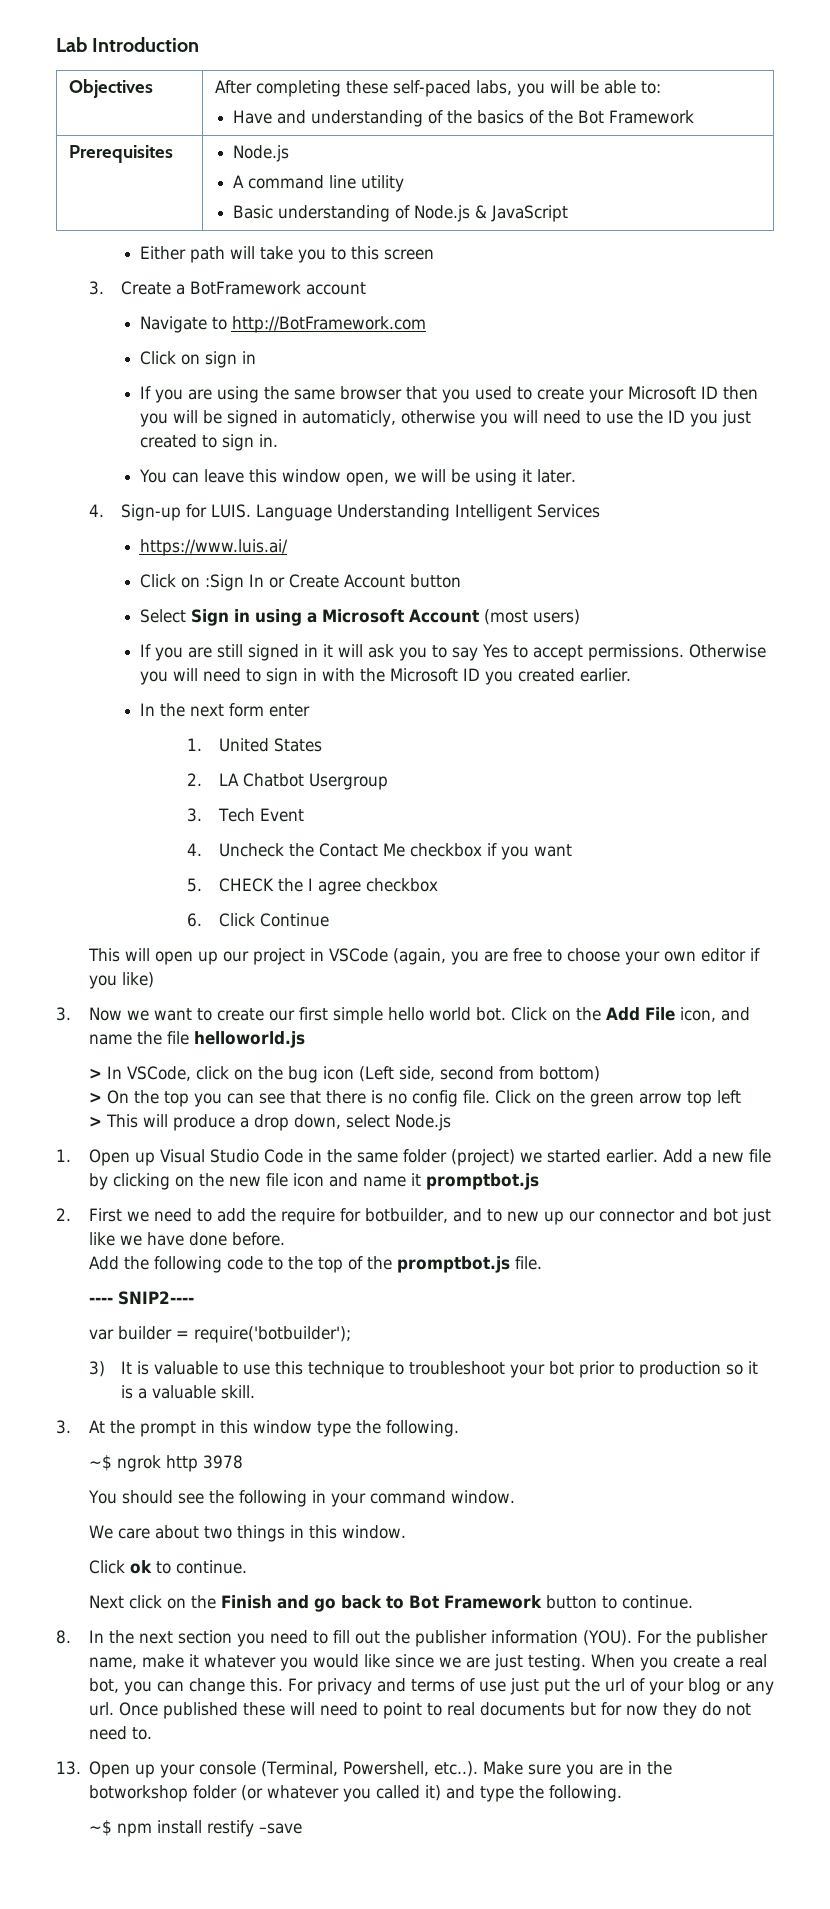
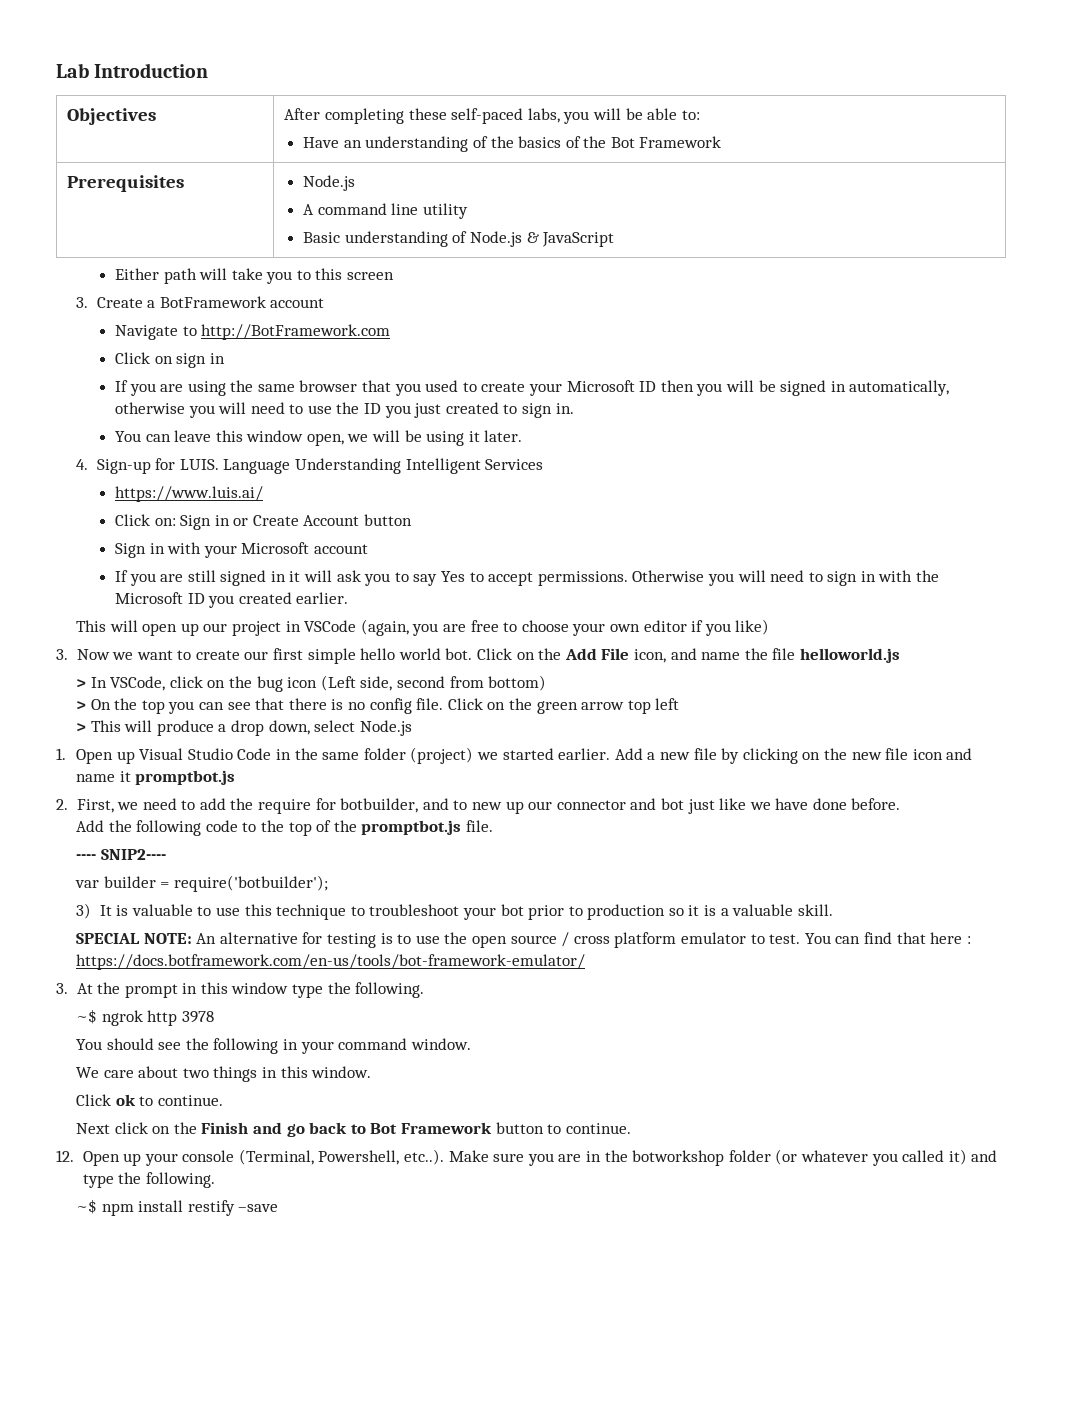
[277,110,307,124] and -> [343,140,362,148] an
[301,410,396,427] automaticly, -> [849,380,950,396] automatically,
[180,574,264,591] on :Sign In -> [154,515,230,530] on: Sign in
[139,609,580,626] Select Sign in using a Microsoft Account (most users) -> [114,542,368,558] Sign in with your Microsoft account
[139,703,310,717] [186,738,323,752] [186,773,389,790] [186,808,305,822] [186,843,573,860] [186,878,439,895] [186,913,330,927] // In the next form enter // 1. United States // 2. LA Chatbot Usergroup // 3. Tech Event // 4. Uncheck the Contact Me checkbox if you want // 5. CHECK the I agree checkbox // 6. Click Continue -> (349, 598) none
[88,1208,122,1222] First -> [76,799,114,813] First,
(256, 1392) none -> [76,932,971,948] [76,954,586,970] // SPECIAL NOTE: An alternative for testing is to use the open source / cross platform emulator to test. You can find that here : https://docs.botframework.com/en-us/tools/bot-framework-emulator/
[56,1630,768,1647] [88,1654,767,1671] [88,1678,774,1695] [88,1702,751,1719] [88,1726,152,1740] [56,1761,81,1775] 8. In the next section you need to fill out the publisher information (YOU). For the publisher name, make it whatever you would like since we are just testing. When you create a real bot, you can change this. For privacy and terms of use just put the url of your blog or any url. Once published these will need to point to real documents but for now they do not need to. // 13. -> [56,1150,74,1162] 12.

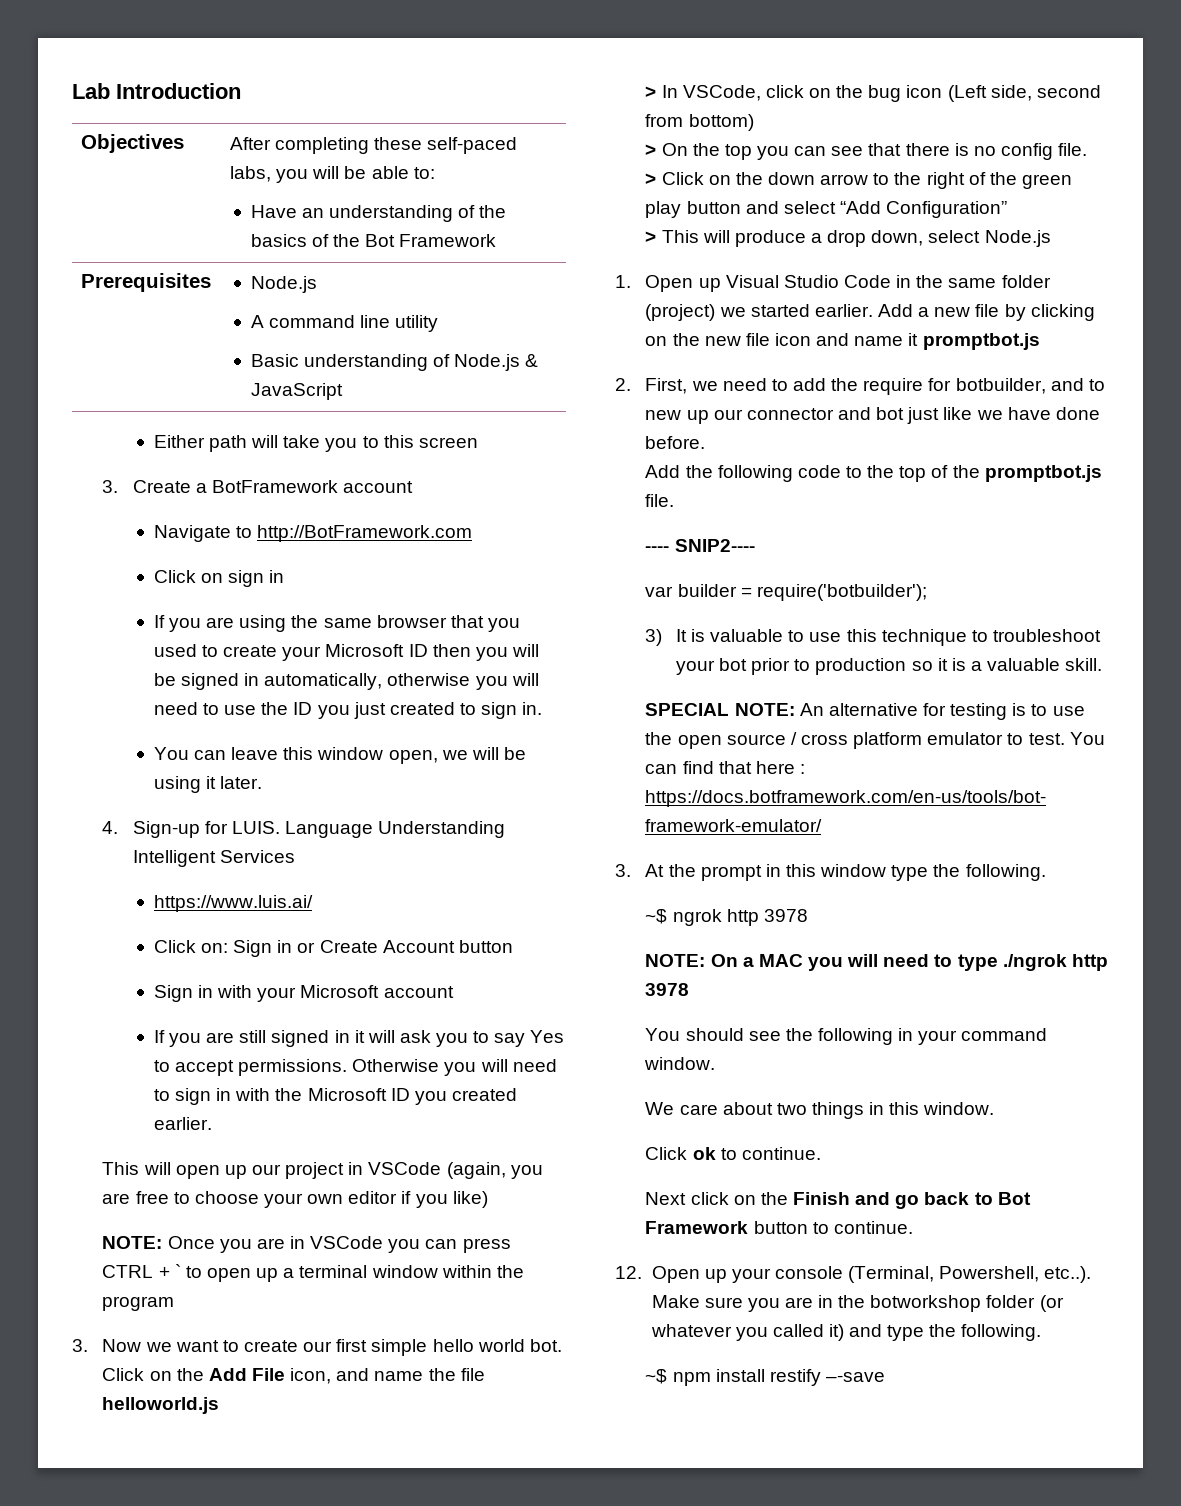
(770, 627) none -> [102,1236,511,1253] [102,1264,524,1282] [102,1296,175,1311] // NOTE: Once you are in VSCode you can press CTRL + ` to open up a terminal window within the program
[447,698,680,714] Click on the green arrow top left -> [645,172,1072,189] [645,201,1008,218] // > Click on the down arrow to the right of the green play button and select “Add Configuration”
(214, 1017) none -> [645,954,1108,971] [645,983,690,996] // NOTE: On a MAC you will need to type ./ngrok http 3978
[238,1204,279,1212] –save -> [825,1372,885,1382] –-save

